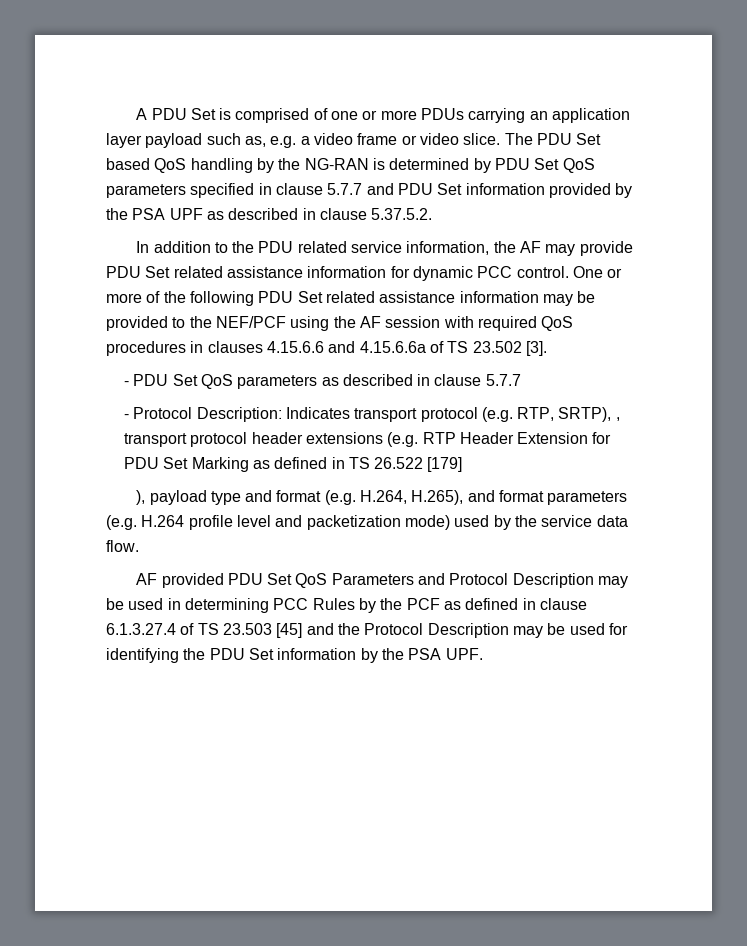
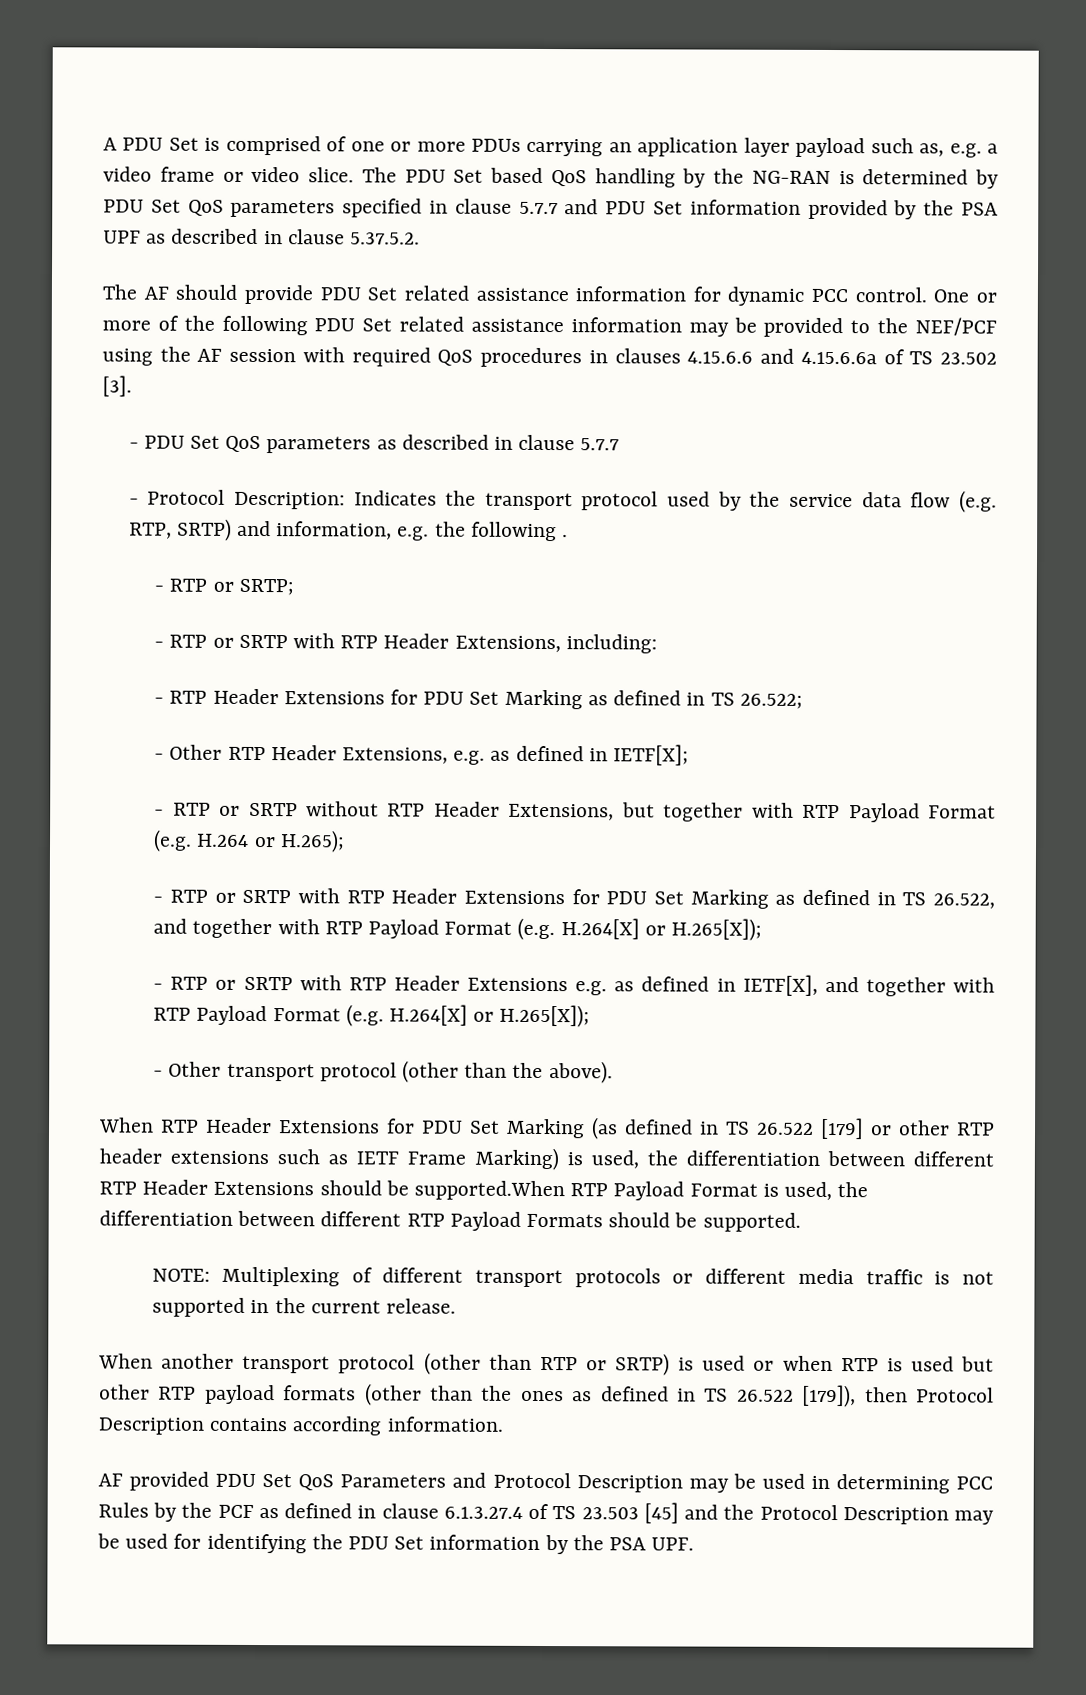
[136,241,576,256] In addition to the PDU related service information, the AF may -> [102,284,238,300] The AF should
[354,407,620,422] [123,432,612,447] [123,457,463,472] [136,490,628,505] [106,515,628,530] [106,540,139,552] transport protocol (e.g. RTP, SRTP), , transport protocol header extensions (e.g. RTP Header Extension for PDU Set Marking as defined in TS 26.522 [179] // ), payload type and format (e.g. H.264, H.265), and format parameters (e.g. H.264 profile level and packetization mode) used by the service data flow. -> [445,490,997,513] [128,518,569,542] [154,578,294,596] [154,633,657,654] [154,688,803,710] [154,744,690,766] [154,801,996,823] [153,829,345,853] [153,888,995,909] [153,917,763,941] [153,974,995,997] [153,1004,591,1028] [153,1060,613,1084] [99,1117,995,1140] [99,1147,994,1171] [99,1179,869,1201] [99,1210,801,1232] [152,1266,994,1288] [152,1297,457,1317] [98,1352,994,1376] [99,1383,994,1408] [98,1416,504,1436] the transport protocol used by the service data flow (e.g. RTP, SRTP) and information, e.g. the following . // - RTP or SRTP; // - RTP or SRTP with RTP Header Extensions, including: // - RTP Header Extensions for PDU Set Marking as defined in TS 26.522; // - Other RTP Header Extensions, e.g. as defined in IETF[X]; // - RTP or SRTP without RTP Header Extensions, but together with RTP Payload Format (e.g. H.264 or H.265); // - RTP or SRTP with RTP Header Extensions for PDU Set Marking as defined in TS 26.522, and together with RTP Payload Format (e.g. H.264[X] or H.265[X]); // - RTP or SRTP with RTP Header Extensions e.g. as defined in IETF[X], and together with RTP Payload Format (e.g. H.264[X] or H.265[X]); // - Other transport protocol (other than the above). // When RTP Header Extensions for PDU Set Marking (as defined in TS 26.522 [179] or other RTP header extensions such as IETF Frame Marking) is used, the differentiation between different RTP Header Extensions should be supported.When RTP Payload Format is used, the differentiation between different RTP Payload Formats should be supported. // NOTE: Multiplexing of different transport protocols or different media traffic is not supported in the current release. // When another transport protocol (other than RTP or SRTP) is used or when RTP is used but other RTP payload formats (other than the ones as defined in TS 26.522 [179]), then Protocol Description contains according information.

